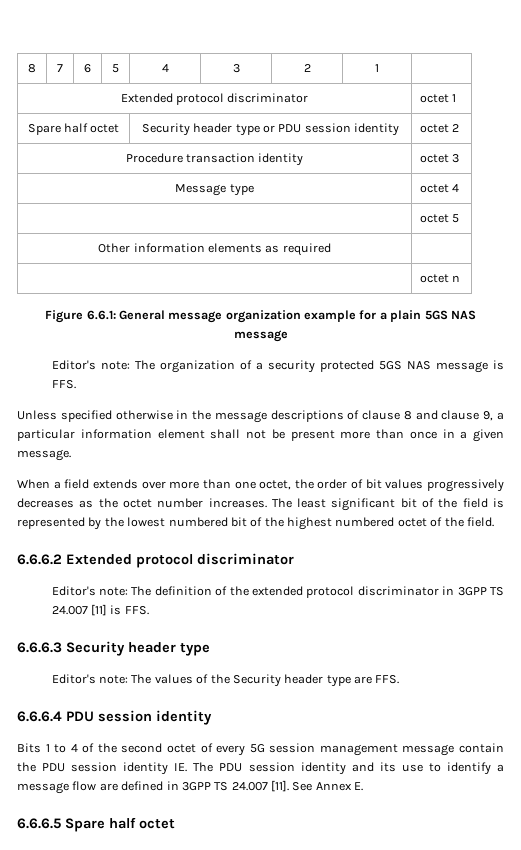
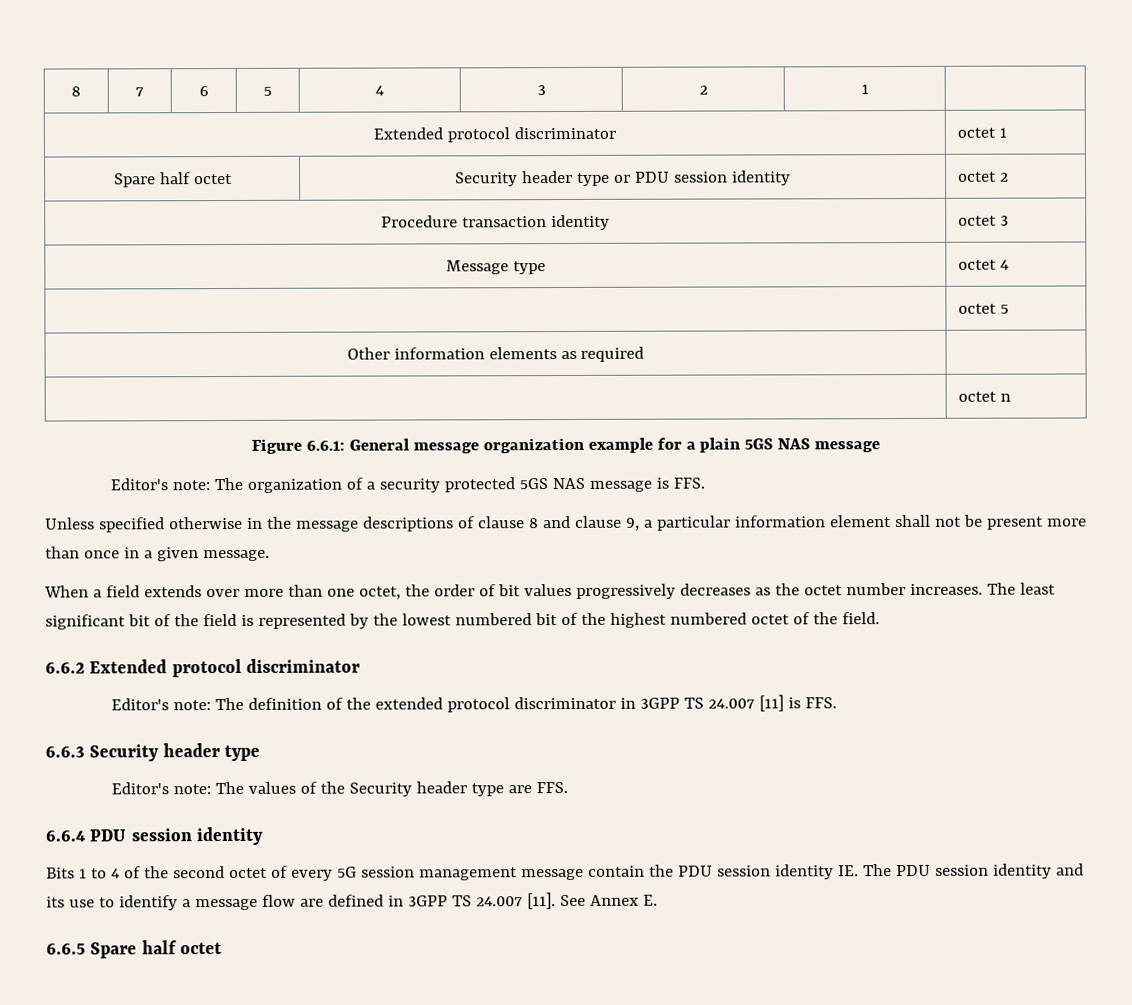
[17,554,62,565] 6.6.6.2 -> [45,662,85,674] 6.6.2
[17,642,62,653] 6.6.6.3 -> [45,746,85,758] 6.6.3
[17,711,62,722] 6.6.6.4 -> [45,830,86,842] 6.6.4
[17,818,61,829] 6.6.6.5 -> [46,943,86,955] 6.6.5

